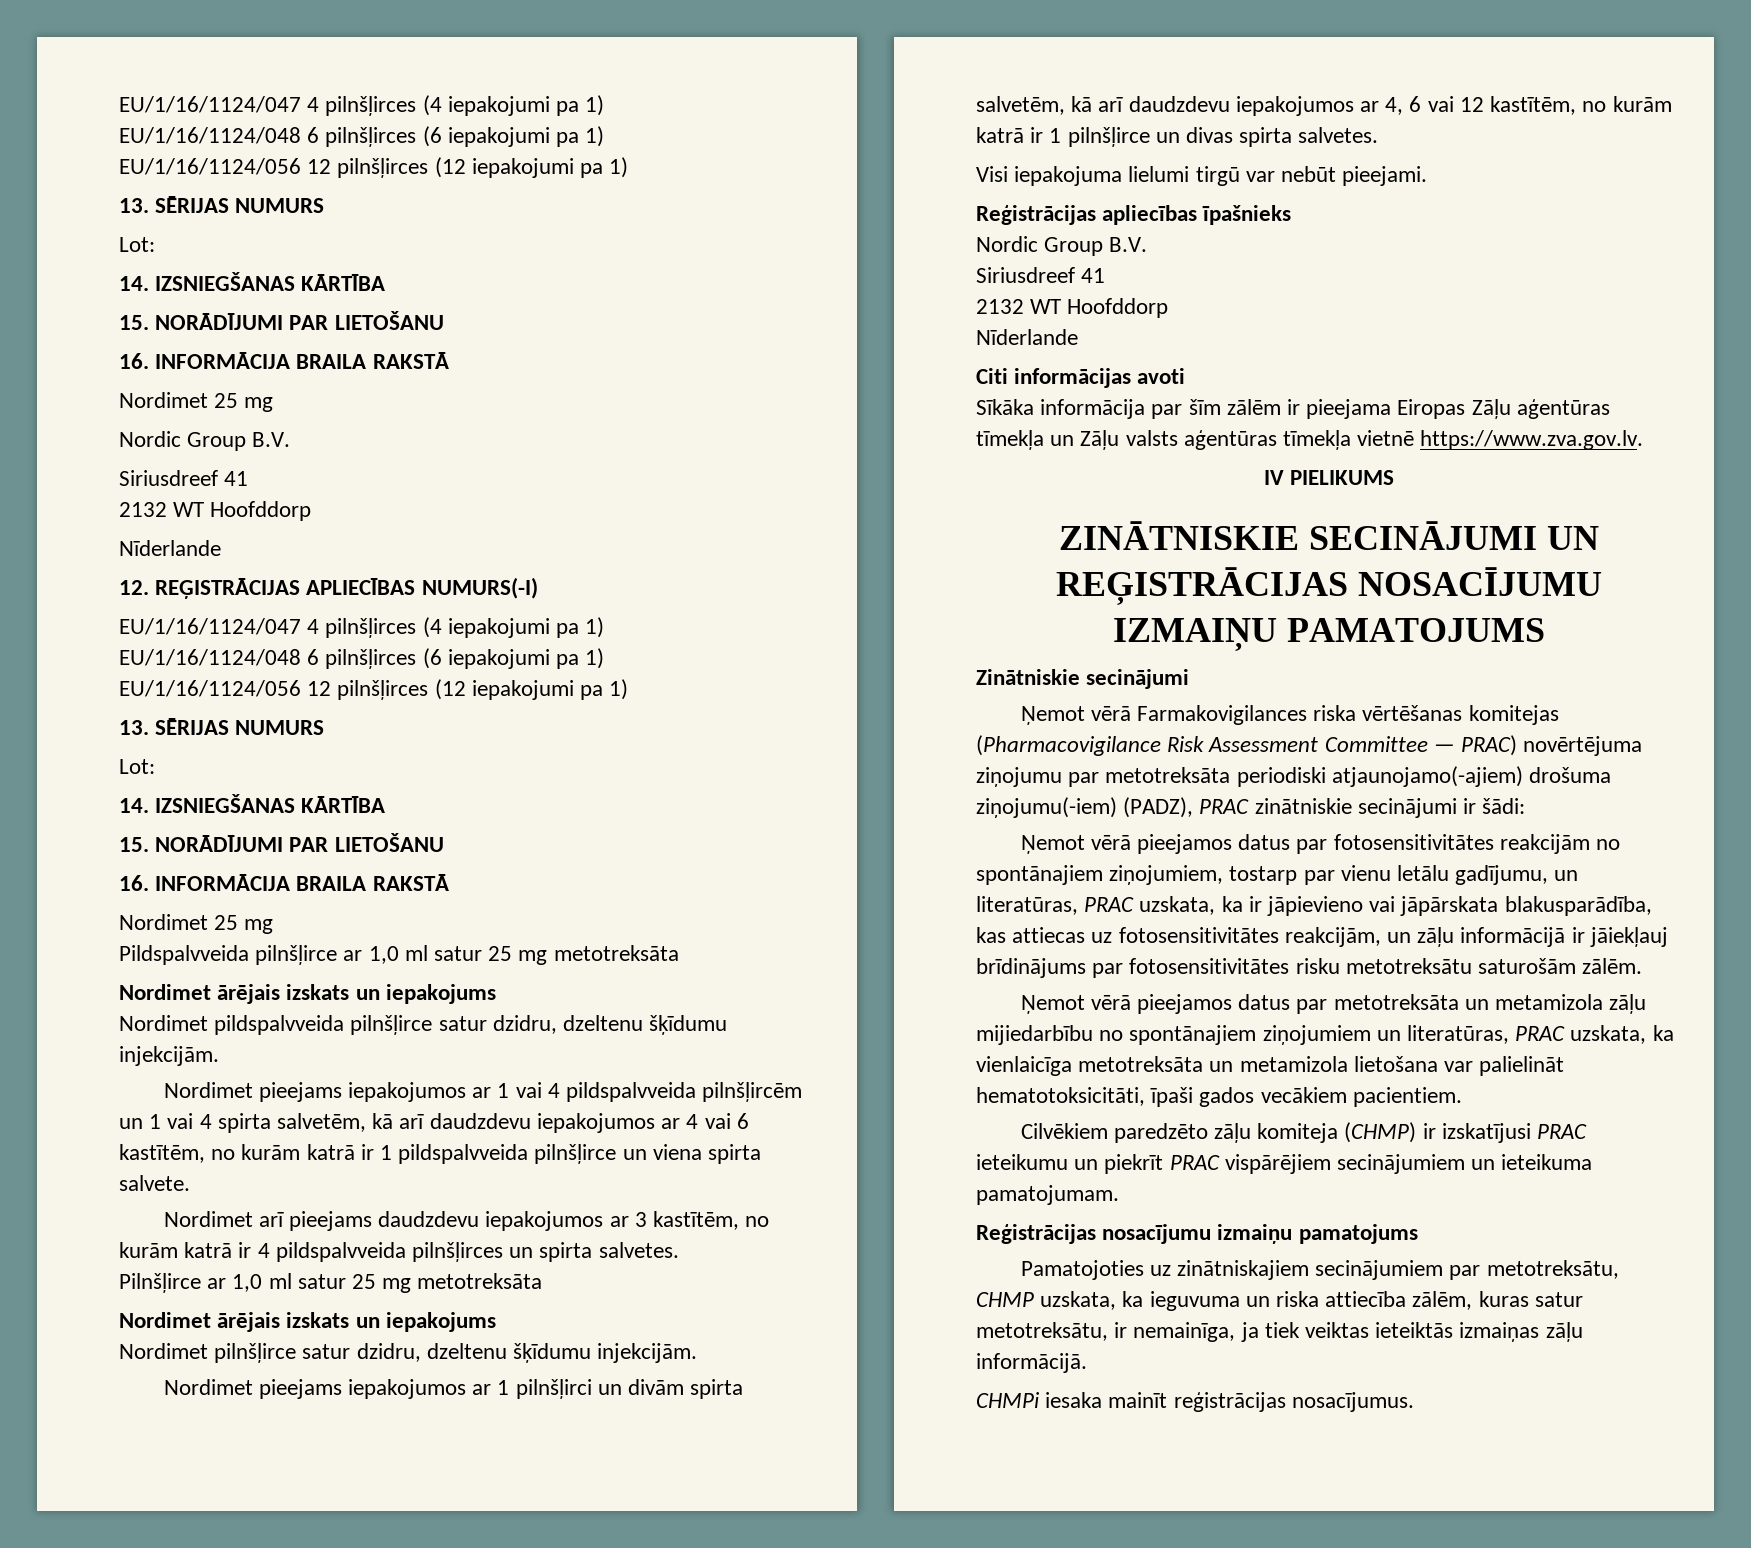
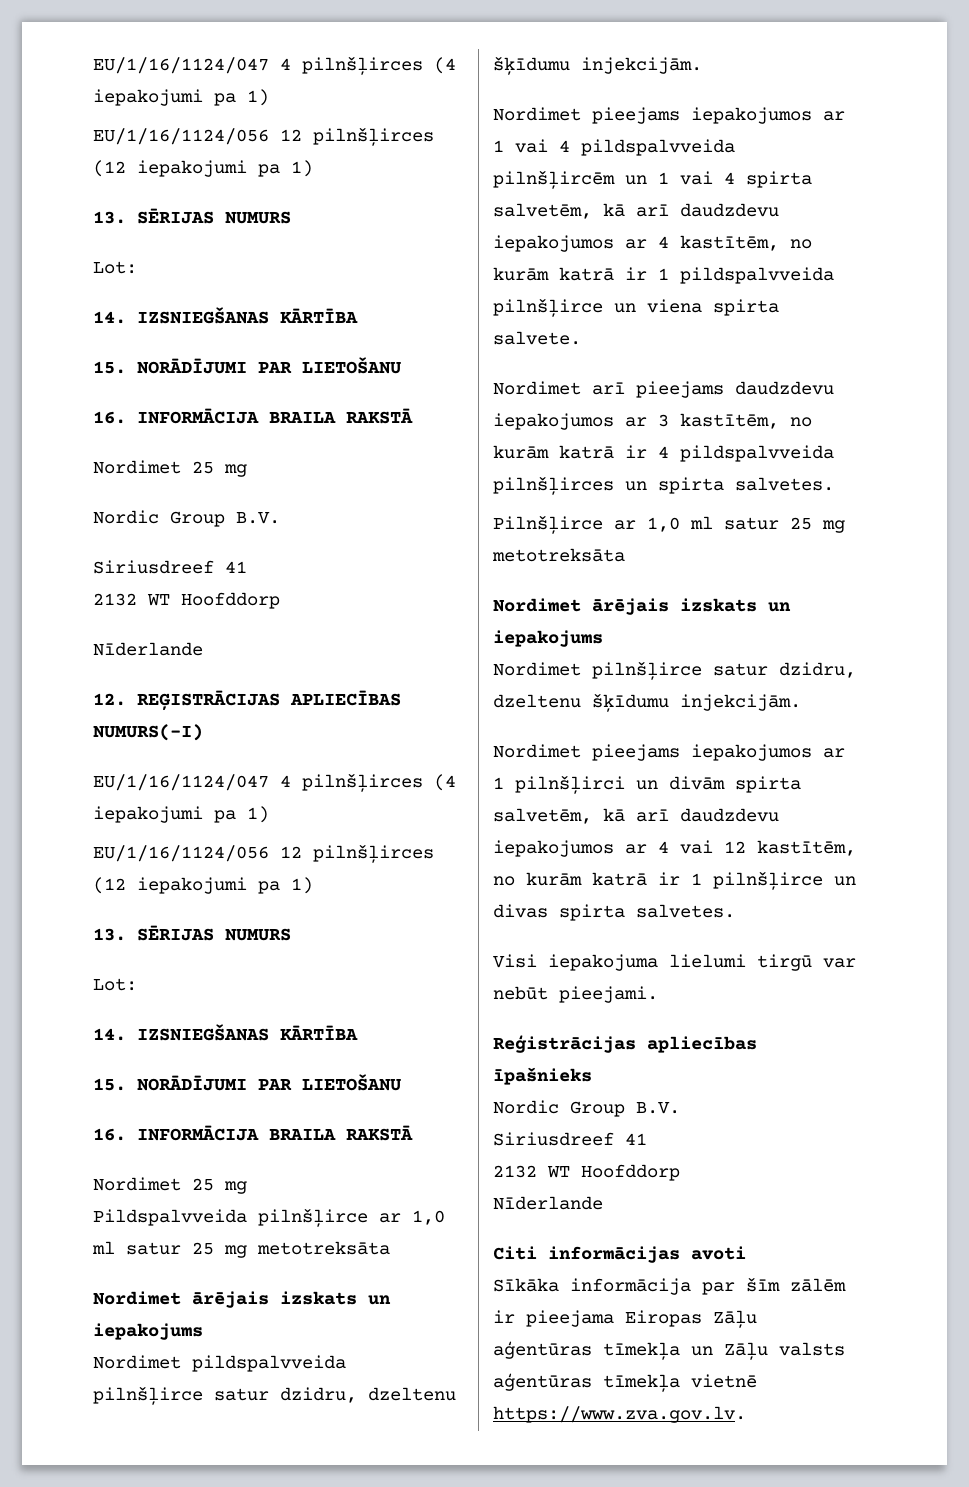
[119,95,605,116] [119,126,605,147] EU/1/16/1124/047 4 pilnšļirces (4 iepakojumi pa 1) // EU/1/16/1124/048 6 pilnšļirces (6 iepakojumi pa 1) -> [93,56,456,75] [93,89,269,106] EU/1/16/1124/047 4 pilnšļirces (4 iepakojumi pa 1)
[119,648,605,669] // EU/1/16/1124/048 6 pilnšļirces (6 iepakojumi pa 1) -> (269, 814) none
[704,1113,749,1129] vai 6 -> (669, 242) none
[1385,96,1422,115] 4, 6 -> [658,841,669,853] 4
[1263,470,1395,485] [1059,521,1599,550] [1056,567,1602,605] [1113,618,1545,651] [976,669,1190,689] [1020,705,1559,725] [976,735,1643,756] [976,766,1612,787] [976,797,1526,818] [1020,834,1621,854] [976,865,1579,885] [976,896,1652,916] [976,927,1668,947] [976,958,1643,978] [1020,994,1647,1014] [976,1025,1674,1045] [976,1056,1565,1076] [976,1087,1462,1107] [1020,1122,1588,1143] [976,1154,1593,1174] [976,1185,1119,1205] [976,1224,1418,1244] [1020,1260,1619,1280] [976,1291,1583,1311] [976,1322,1583,1342] [976,1353,1087,1373] [976,1392,1414,1412] // IV PIELIKUMS // ZINĀTNISKIE SECINĀJUMI UN REĢISTRĀCIJAS NOSACĪJUMU IZMAIŅU PAMATOJUMS // Zinātniskie secinājumi // Ņemot vērā Farmakovigilances riska vērtēšanas komitejas (Pharmacovigilance Risk Assessment Committee — PRAC) novērtējuma ziņojumu par metotreksāta periodiski atjaunojamo(-ajiem) drošuma ziņojumu(-iem) (PADZ), PRAC zinātniskie secinājumi ir šādi: // Ņemot vērā pieejamos datus par fotosensitivitātes reakcijām no spontānajiem ziņojumiem, tostarp par vienu letālu gadījumu, un literatūras, PRAC uzskata, ka ir jāpievieno vai jāpārskata blakusparādība, kas attiecas uz fotosensitivitātes reakcijām, un zāļu informācijā ir jāiekļauj brīdinājums par fotosensitivitātes risku metotreksātu saturošām zālēm. // Ņemot vērā pieejamos datus par metotreksāta un metamizola zāļu mijiedarbību no spontānajiem ziņojumiem un literatūras, PRAC uzskata, ka vienlaicīga metotreksāta un metamizola lietošana var palielināt hematotoksicitāti, īpaši gados vecākiem pacientiem. // Cilvēkiem paredzēto zāļu komiteja (CHMP) ir izskatījusi PRAC ieteikumu un piekrīt PRAC vispārējiem secinājumiem un ieteikuma pamatojumam. // Reģistrācijas nosacījumu izmaiņu pamatojums // Pamatojoties uz zinātniskajiem secinājumiem par metotreksātu, CHMP uzskata, ka ieguvuma un riska attiecība zālēm, kuras satur metotreksātu, ir nemainīga, ja tiek veiktas ieteiktās izmaiņas zāļu informācijā. // CHMPi iesaka mainīt reģistrācijas nosacījumus. -> (746, 1414) none

